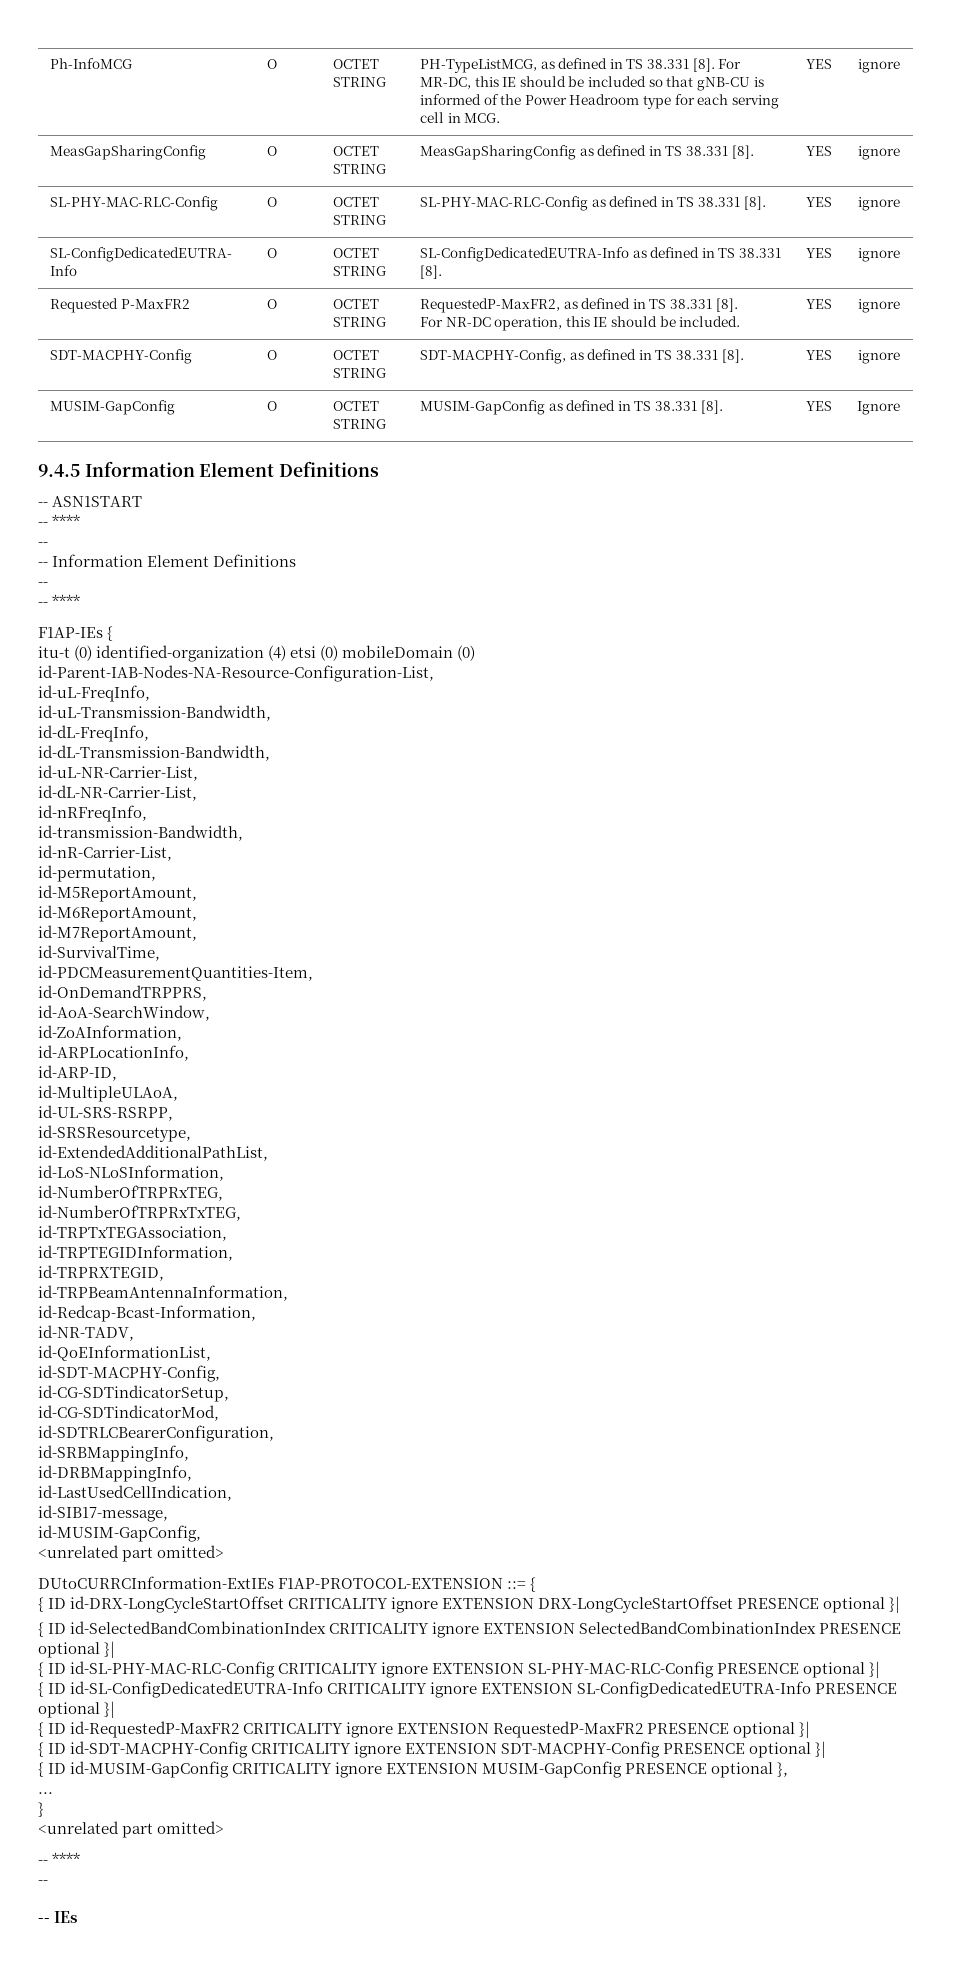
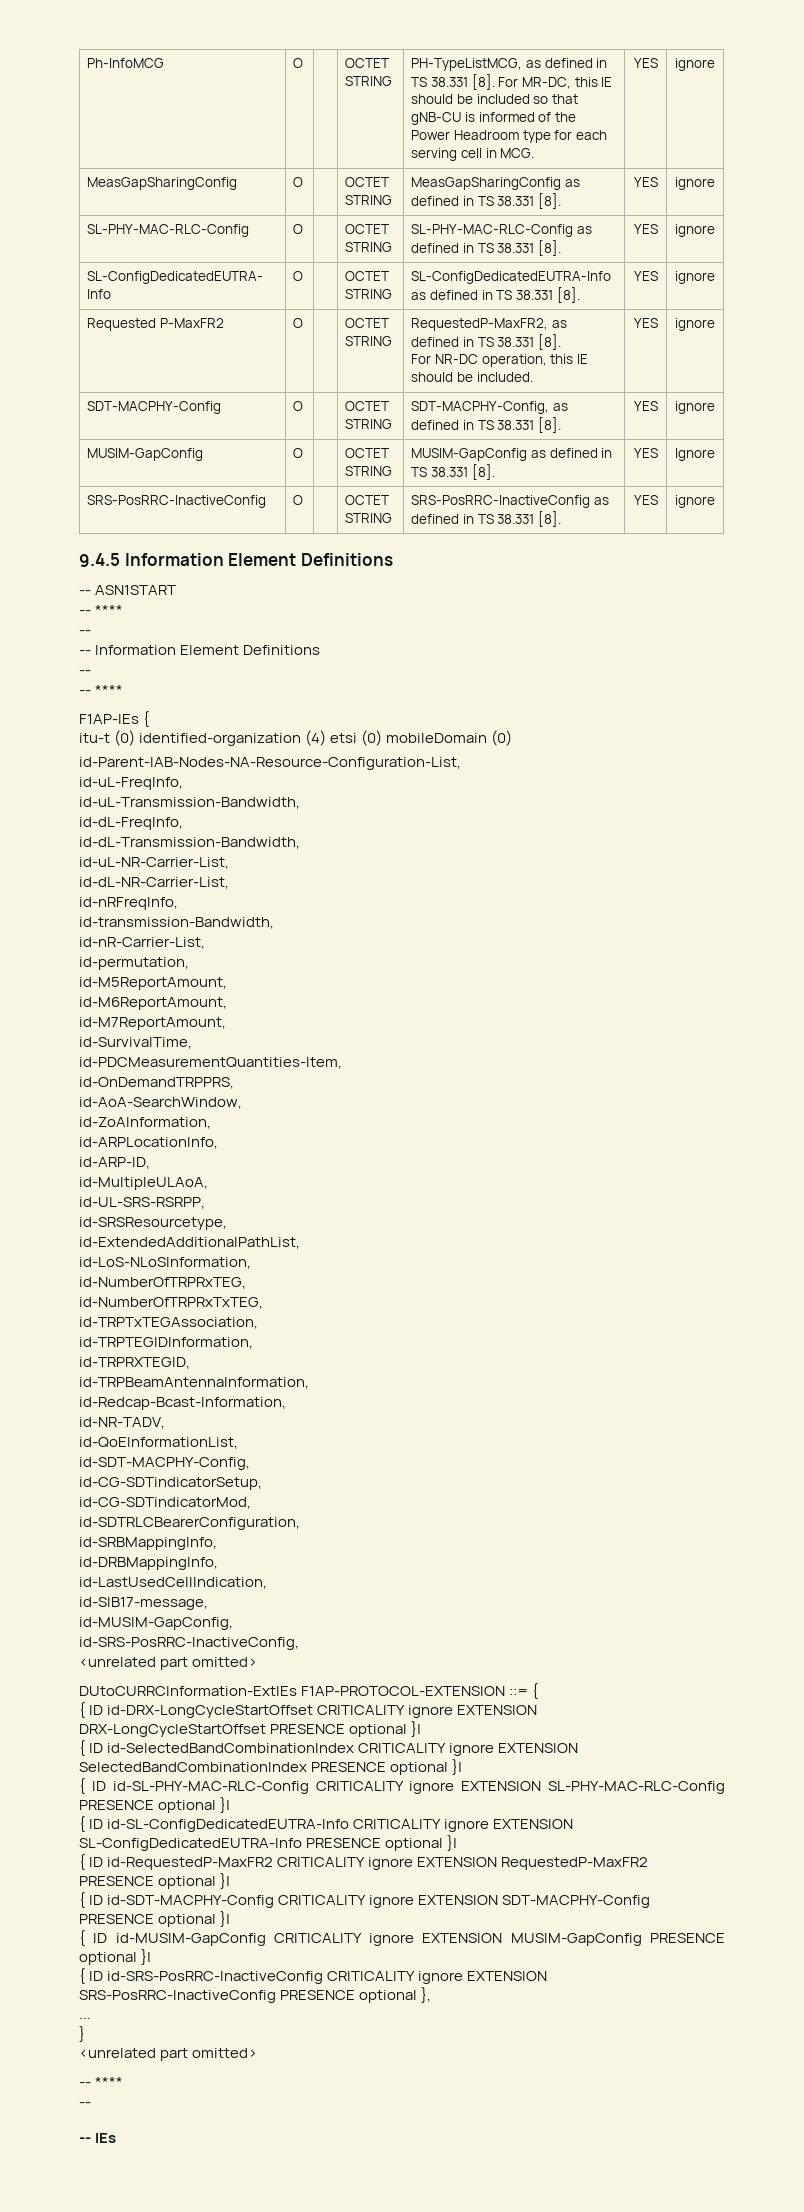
(900, 408) none -> [87,495,267,508] [293,495,304,505] [345,495,390,505] [345,513,393,523] [411,495,609,508] [411,511,561,527] [633,495,658,505] [675,495,715,508] // SRS-PosRRC-InactiveConfig | O | | OCTET STRING | SRS-PosRRC-InactiveConfig as defined in TS 38.331 [8]. | YES | ignore
(201, 1533) none -> [79,1637,299,1650] // id-SRS-PosRRC-InactiveConfig,
(774, 1770) none -> [141,1949,152,1965] [79,1968,548,1984] [79,1990,418,2003] }| // { ID id-SRS-PosRRC-InactiveConfig CRITICALITY ignore EXTENSION SRS-PosRRC-InactiveConfig PRESENCE optional

